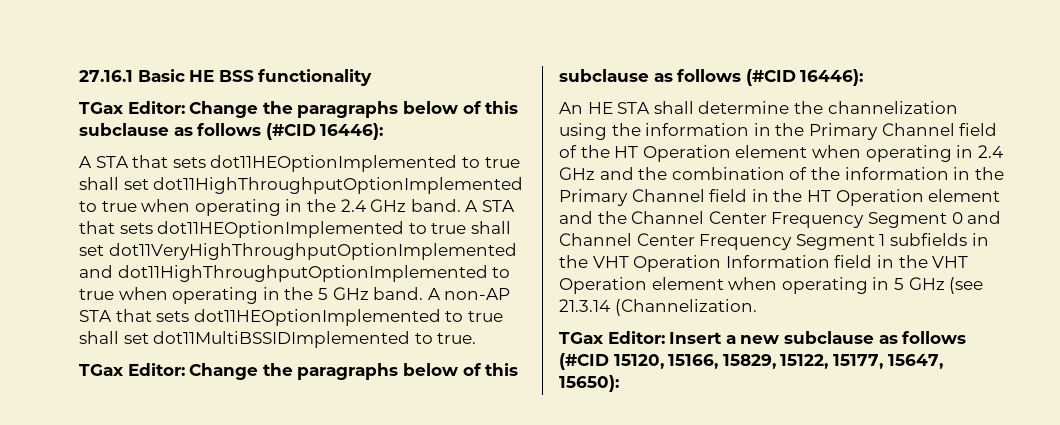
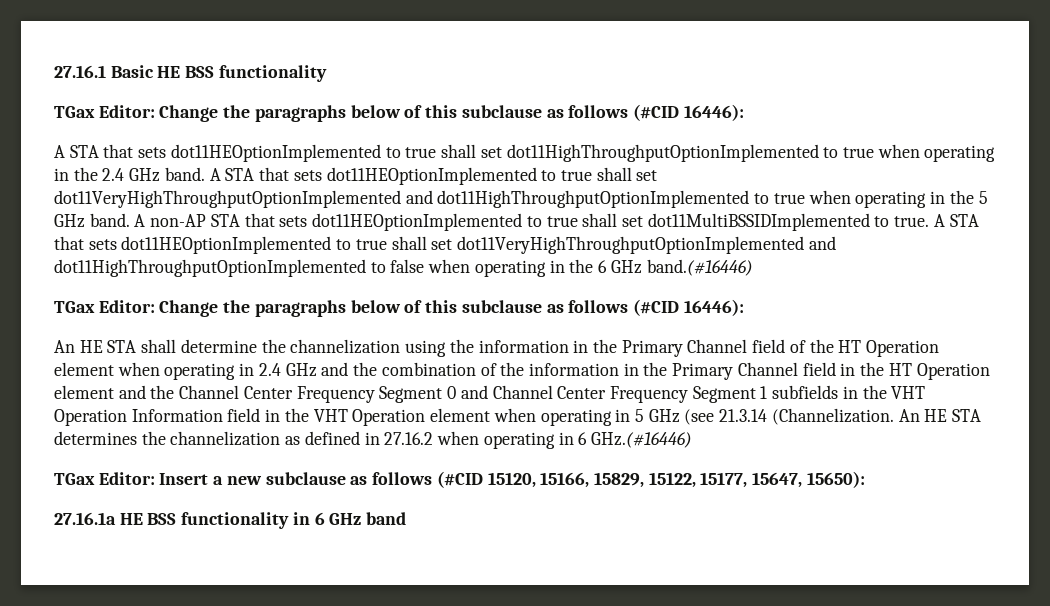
(477, 338) none -> [933,214,979,227] [54,236,836,254] [54,259,753,277] A STA that sets dot11HEOptionImplemented to true shall set dot11VeryHighThroughputOptionImplemented and dot11HighThroughputOptionImplemented to false when operating in the 6 GHz band.(#16446)
(757, 307) none -> [898,409,982,422] [54,431,692,449] An HE STA determines the channelization as defined in 27.16.2 when operating in 6 GHz.(#16446)
(619, 383) none -> [54,512,407,529] // 27.16.1a HE BSS functionality in 6 GHz band

